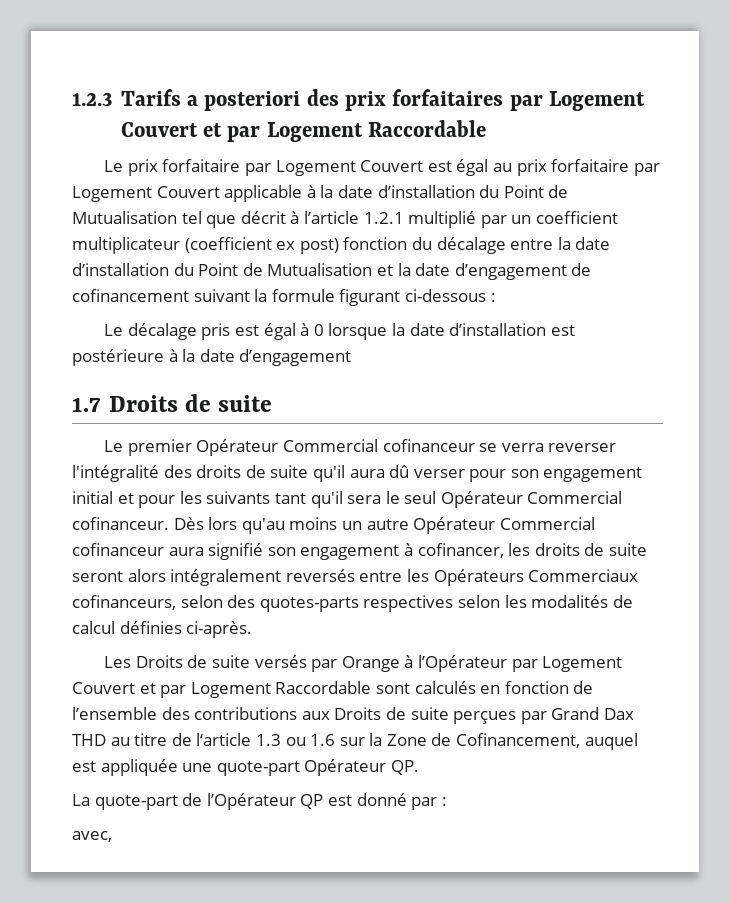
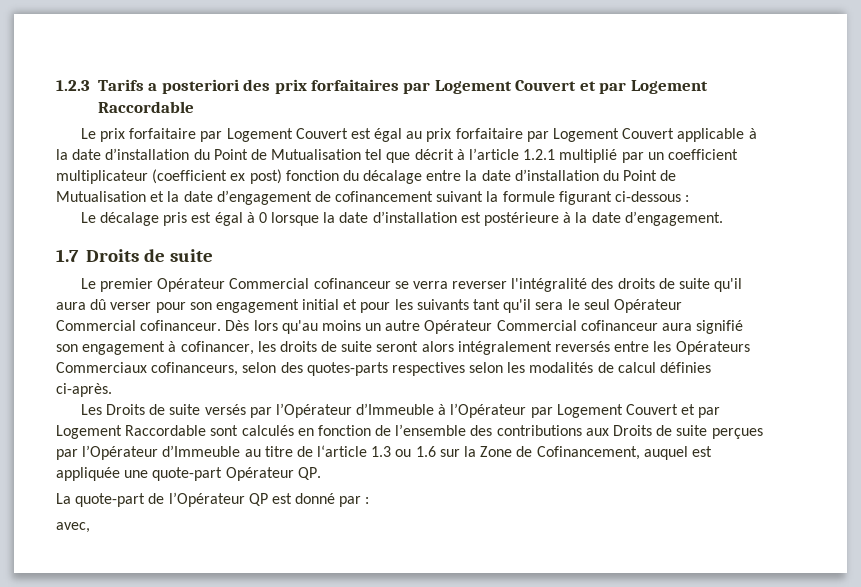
[239,349,352,366] d’engagement -> [624,211,723,226] d’engagement.
[341,656,400,672] Orange -> [275,403,435,418] l’Opérateur d’Immeuble
[551,707,634,720] [72,734,106,746] Grand Dax THD -> [82,445,241,460] l’Opérateur d’Immeuble

